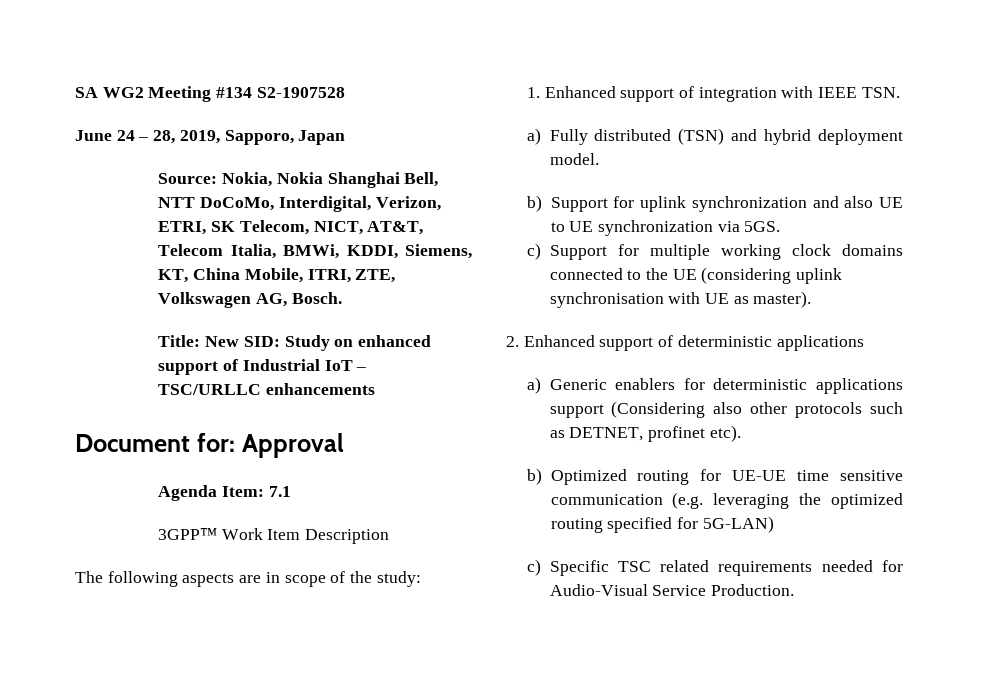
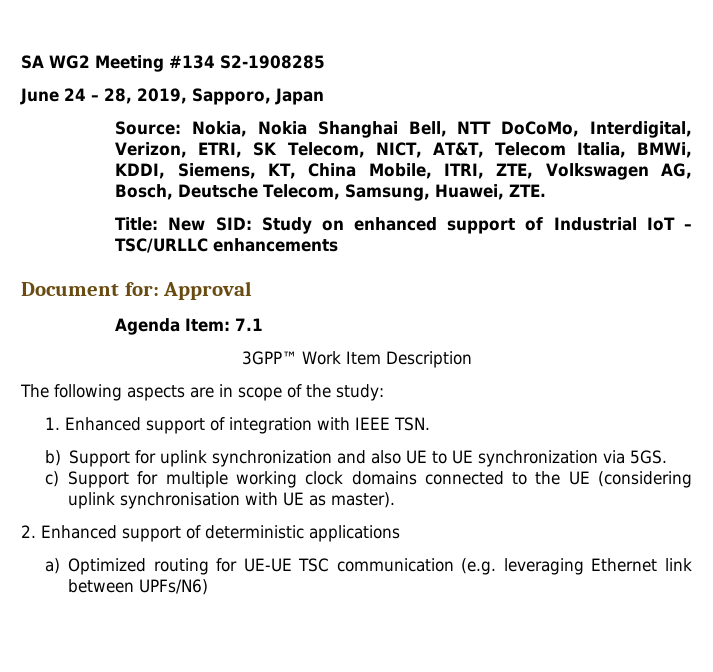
[256,87,345,98] S2-1907528 -> [220,55,325,69] S2-1908285
[291,292,342,304] Bosch. -> [115,184,547,201] Bosch, Deutsche Telecom, Samsung, Huawei, ZTE.
[526,128,903,145] [549,153,599,165] // a) Fully distributed (TSN) and hybrid deployment model. -> (430, 424) none
[549,378,903,394] [549,401,903,418] [549,425,741,442] [526,468,542,485] Generic enablers for deterministic applications support (Considering also other protocols such as DETNET, profinet etc). // b) -> (60, 566) none
[797,470,903,481] time sensitive -> [298,558,330,572] TSC
[799,493,903,509] [550,516,774,533] [526,559,903,576] [549,584,795,596] the optimized routing specified for 5G-LAN) // c) Specific TSC related requirements needed for Audio-Visual Service Production. -> [591,558,692,572] [68,579,209,595] Ethernet link between UPFs/N6)

